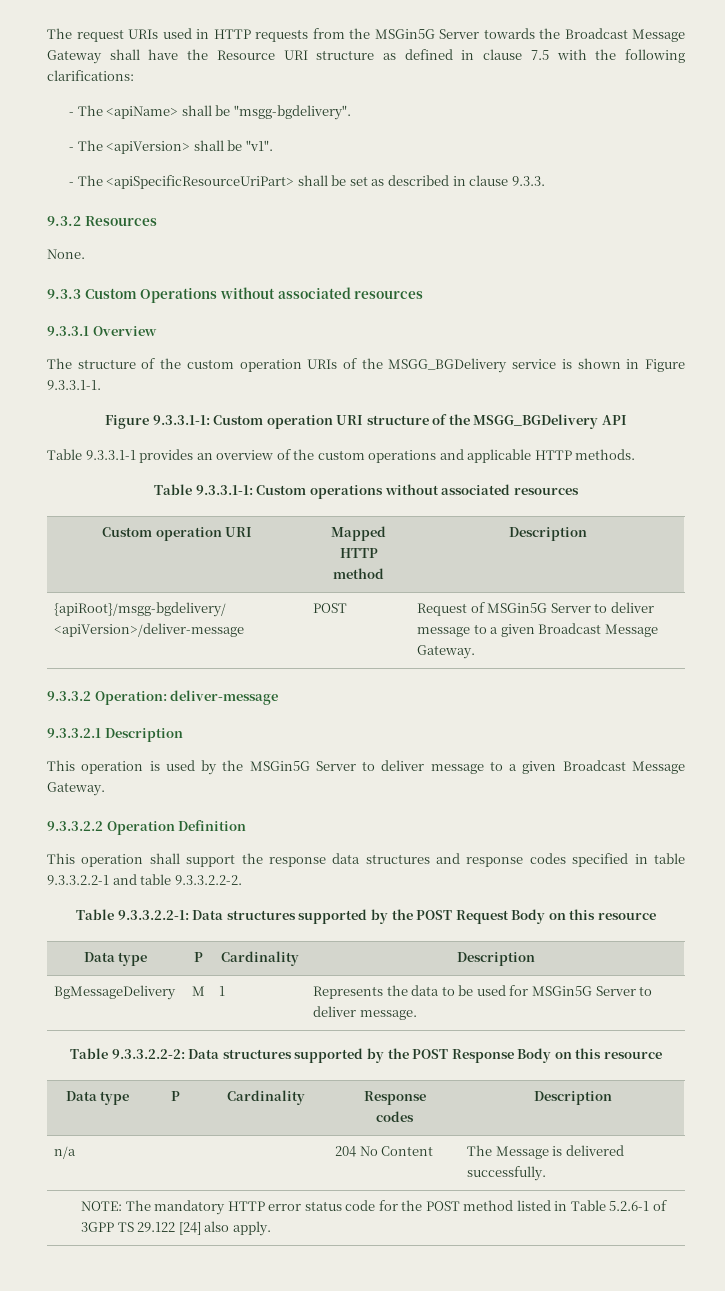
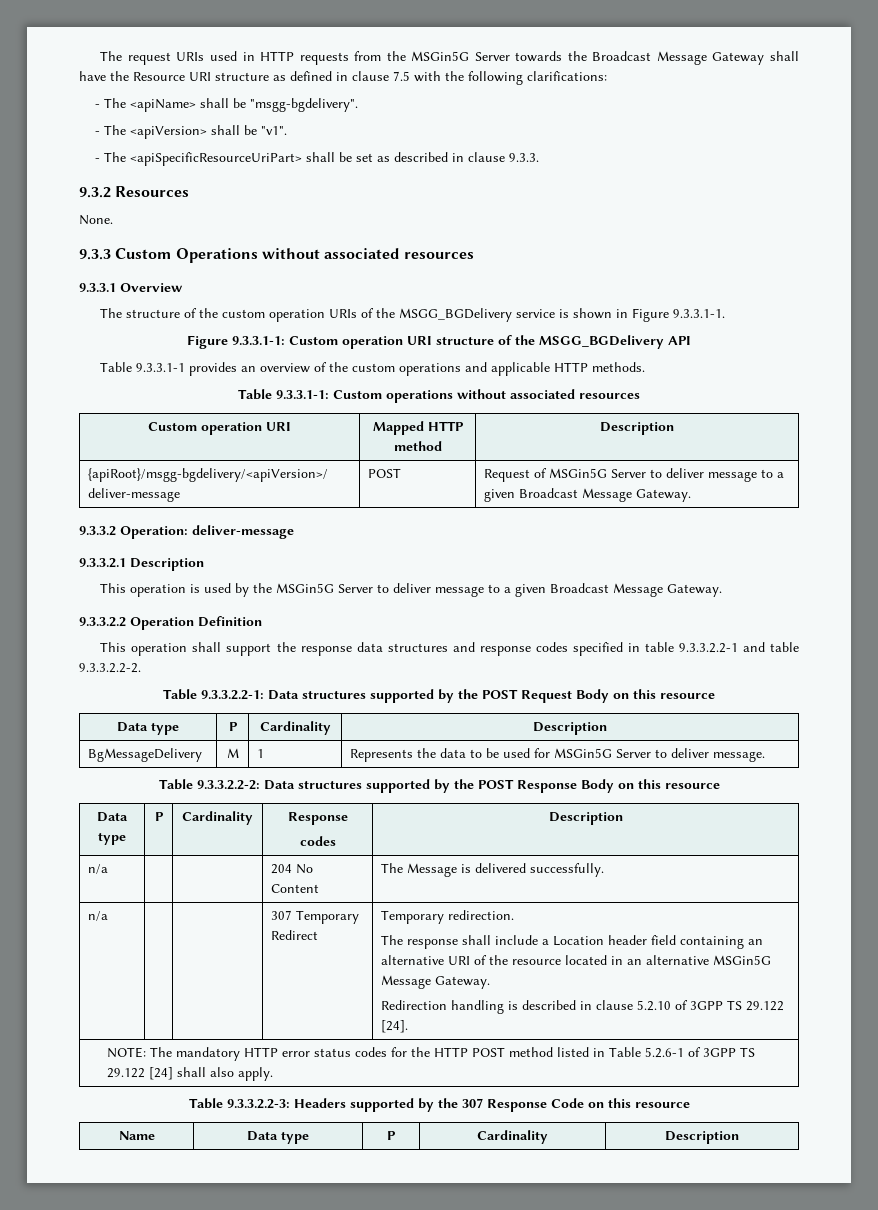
(547, 1173) none -> [88,911,109,921] [271,910,360,924] [271,930,319,940] [381,910,515,924] [381,935,764,949] [381,955,772,965] [381,975,491,989] [381,1000,785,1014] [381,1020,409,1033] // n/a | | | 307 Temporary Redirect | Temporary redirection. // The response shall include a Location header field containing an alternative URI of the resource located in an alternative MSGin5G Message Gateway. // Redirection handling is described in clause 5.2.10 of 3GPP TS 29.122 [24].
[345,1200,376,1211] code -> [355,1047,388,1057] codes
(423, 1205) none -> [434,1047,469,1057] HTTP
(201, 1228) none -> [177,1067,207,1077] shall
(271, 1228) none -> [188,1098,690,1112] [118,1131,155,1140] [247,1131,309,1144] [387,1131,396,1140] [477,1130,548,1144] [665,1131,739,1144] // Table 9.3.3.2.2-3: Headers supported by the 307 Response Code on this resource // Name | Data type | P | Cardinality | Description

